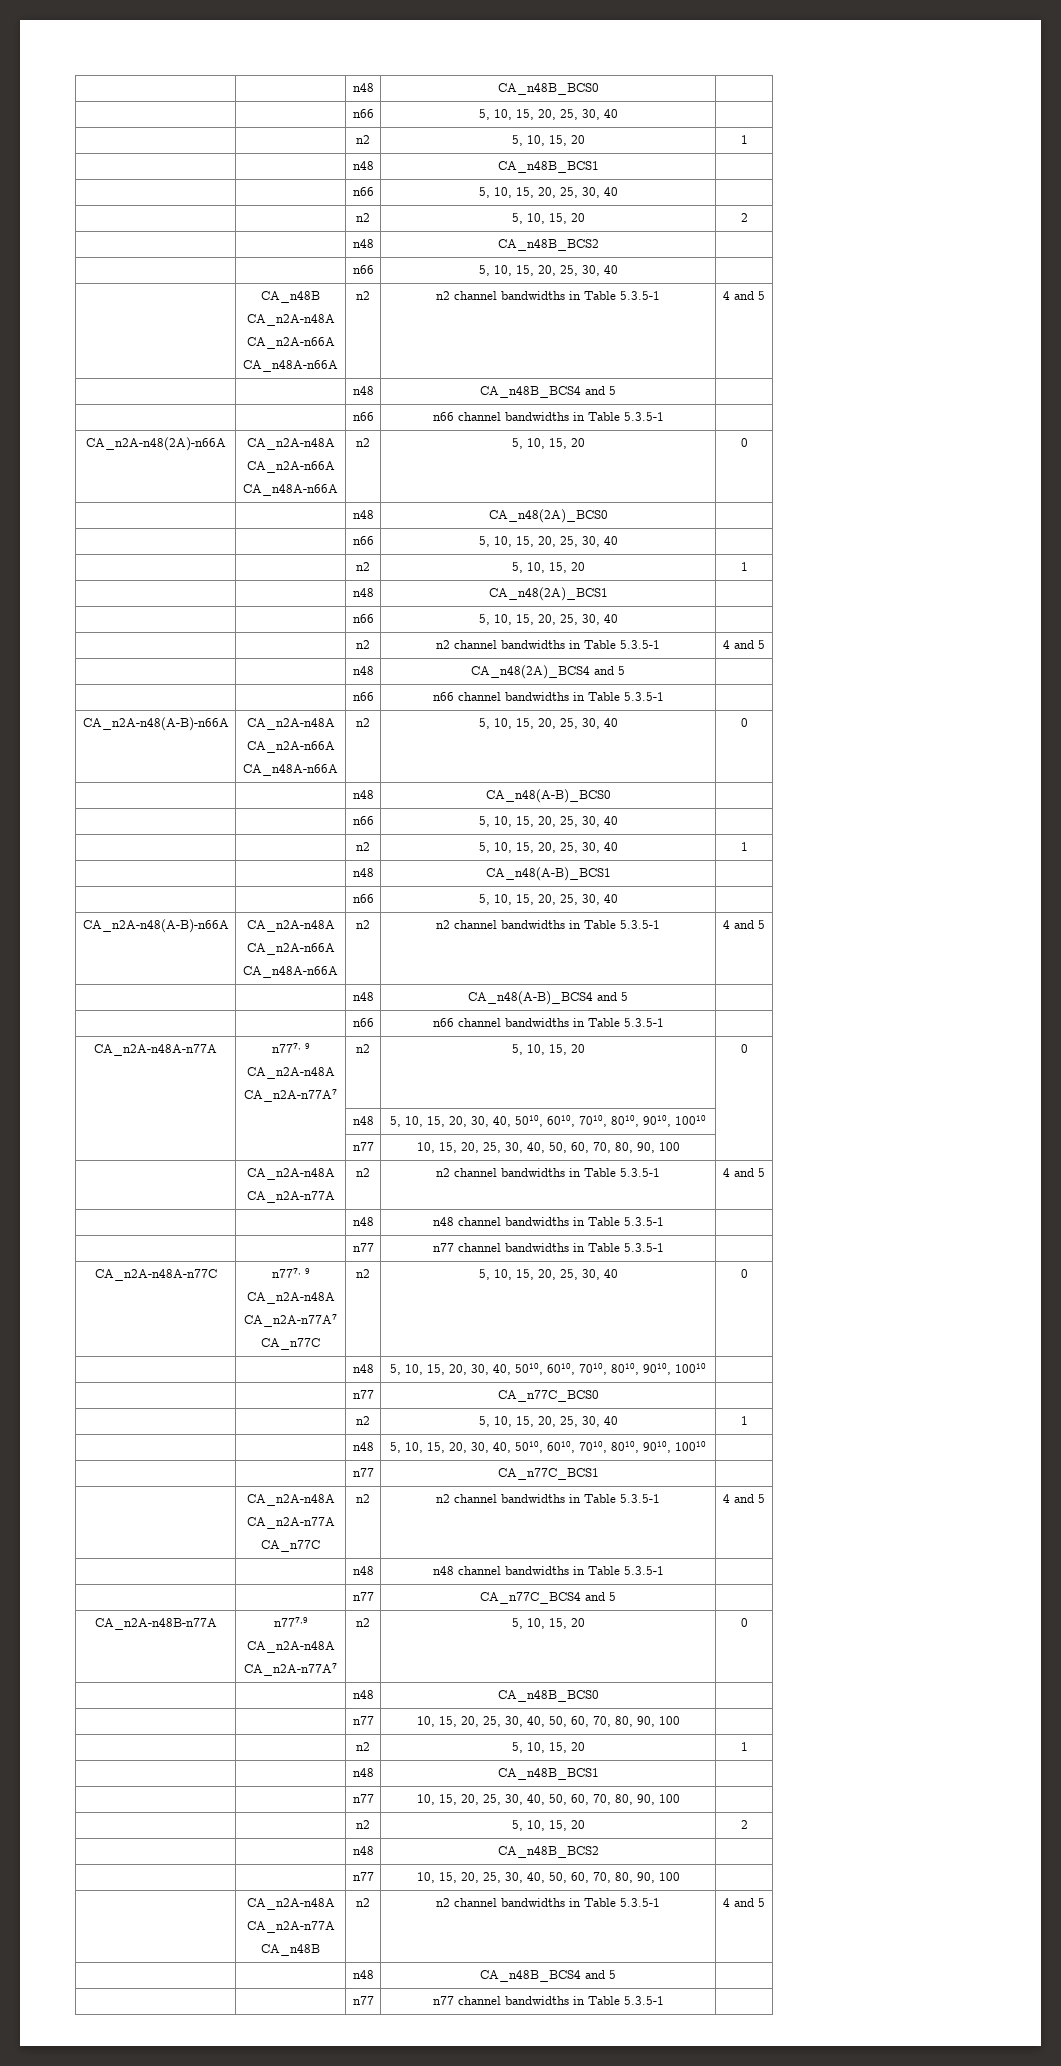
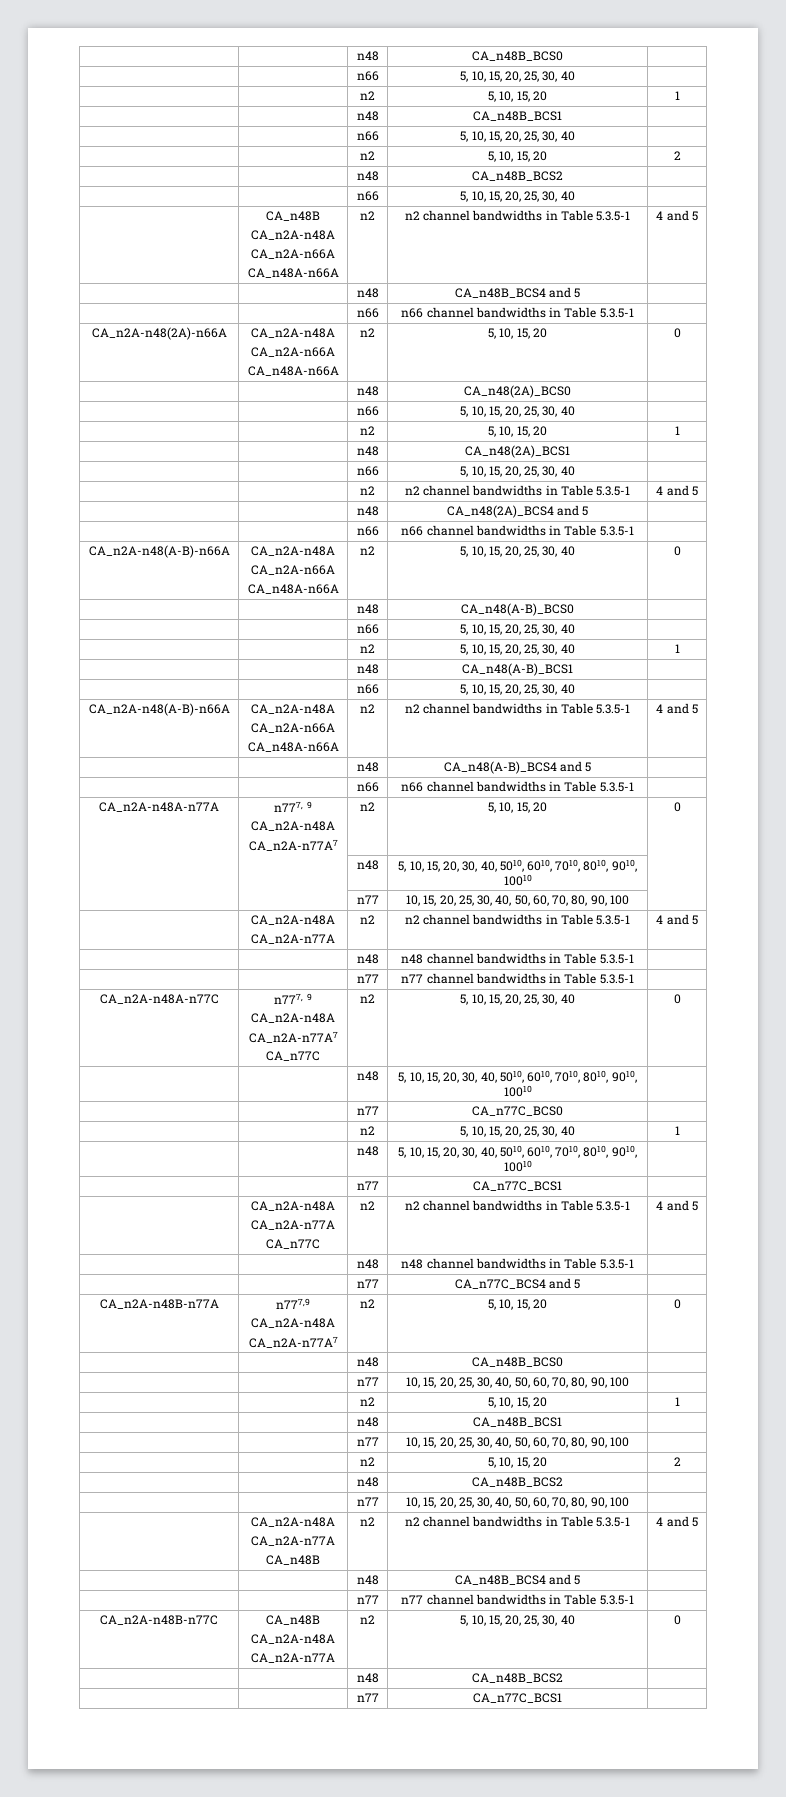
(664, 2000) none -> [100,1615,218,1625] [266,1615,320,1625] [251,1634,335,1644] [251,1653,335,1663] [360,1615,375,1624] [460,1615,575,1626] [673,1615,681,1625] [356,1673,379,1683] [472,1673,563,1683] [356,1693,379,1702] [473,1693,562,1703] // CA_n2A-n48B-n77C | CA_n48B // CA_n2A-n48A // CA_n2A-n77A | n2 | 5, 10, 15, 20, 25, 30, 40 | 0 // | | n48 | CA_n48B_BCS2 | // | | n77 | CA_n77C_BCS1 |

